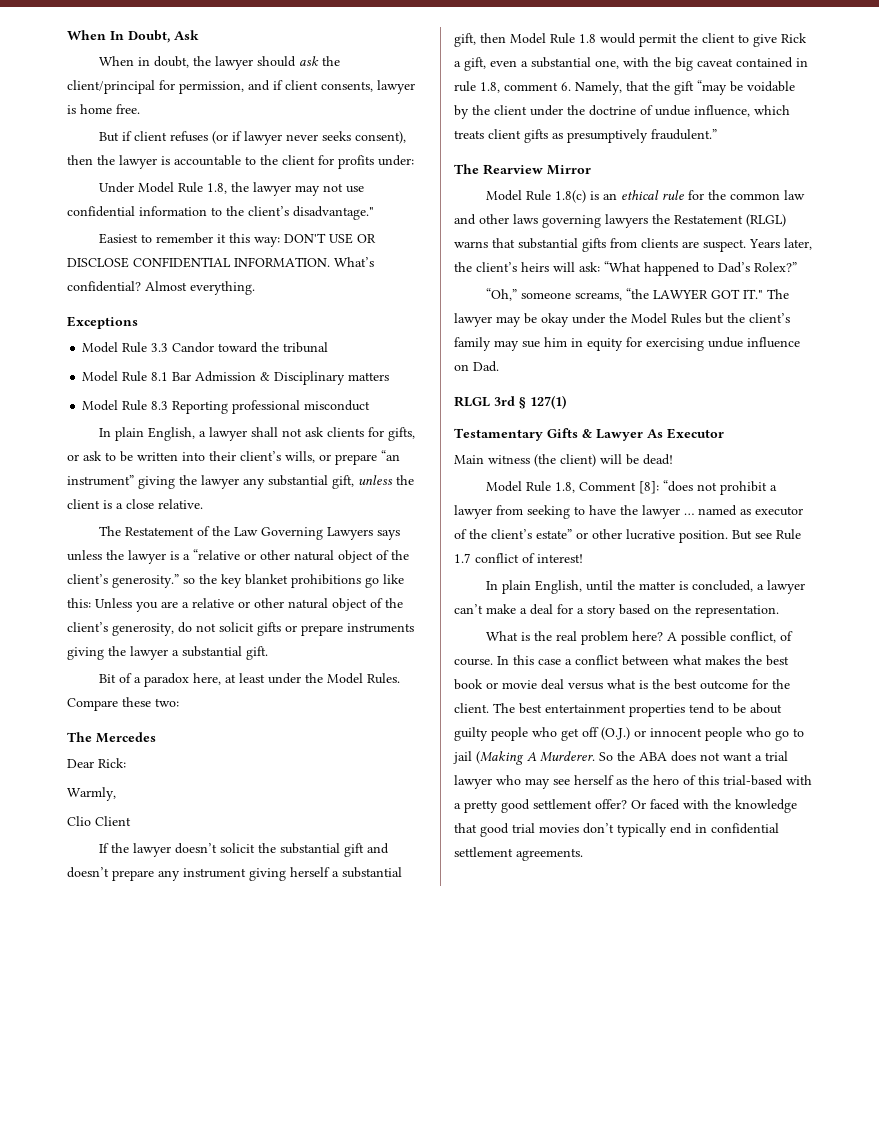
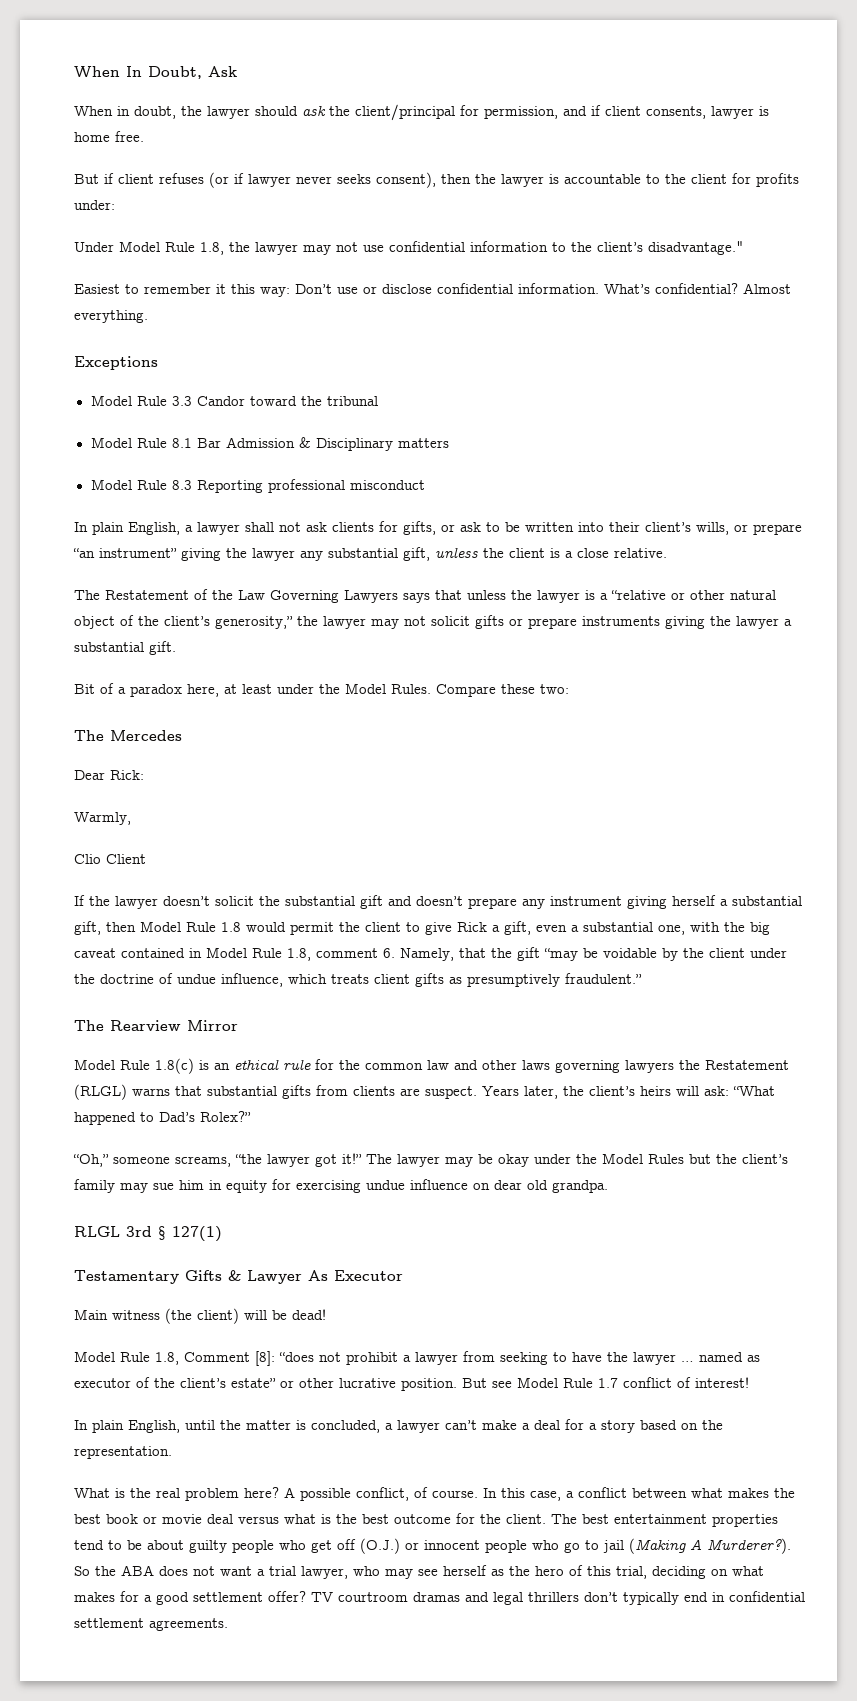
[284,233,377,244] [67,257,330,268] DON'T USE OR DISCLOSE CONFIDENTIAL INFORMATION. -> [295,283,599,294] Don’t use or disclose confidential information.
(401, 535) none -> [435,590,462,600] that
[112,574,404,588] [67,598,403,612] [67,622,192,636] generosity.” so the key blanket prohibitions go like this: Unless you are a relative or other natural object of the client’s generosity, do -> [215,616,399,629] generosity,” the lawyer may
[454,81,476,92] rule -> [206,947,282,958] Model Rule
[653,289,764,300] LAWYER GOT IT." -> [267,1153,362,1167] lawyer got it!”
[473,361,499,372] Dad. -> [494,1180,608,1193] dear old grandpa.
(772, 536) none -> [517,1377,558,1388] Model
[538,659,561,665] case -> [530,1491,561,1501] case,
[540,751,595,762] Murderer. -> [707,1538,791,1554] Murderer?).
[454,775,492,789] lawyer -> [301,1566,348,1579] lawyer,
[723,775,812,786] [454,799,797,813] [454,823,579,837] trial-based with a pretty good settlement offer? Or faced with the knowledge that good trial movies -> [616,1566,764,1579] [74,1591,579,1605] trial, deciding on what makes for a good settlement offer? TV courtroom dramas and legal thrillers

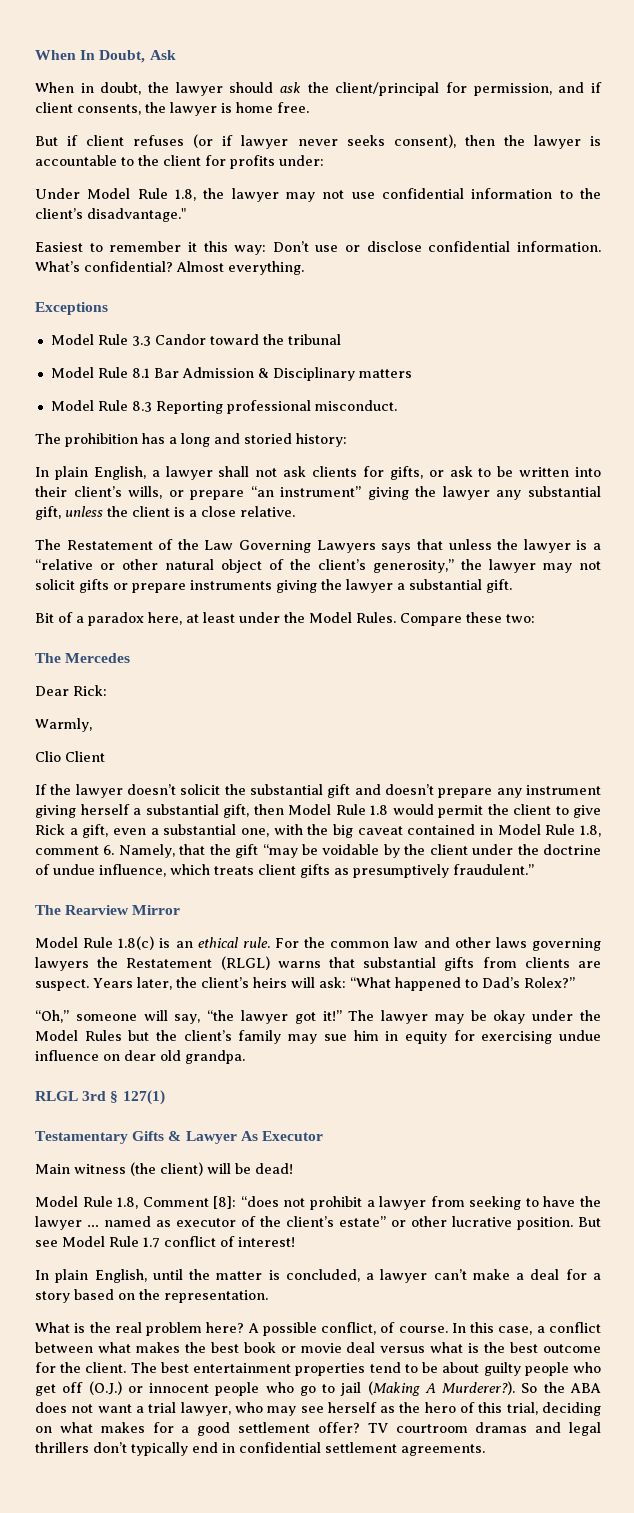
(706, 112) none -> [145,102,166,113] the
[349,480,425,490] misconduct -> [314,400,397,411] [35,433,347,447] misconduct. // The prohibition has a long and storied history:
[283,1059,334,1070] rule for -> [242,937,299,948] rule. For
[175,1156,231,1167] screams, -> [143,1010,201,1024] will say,

